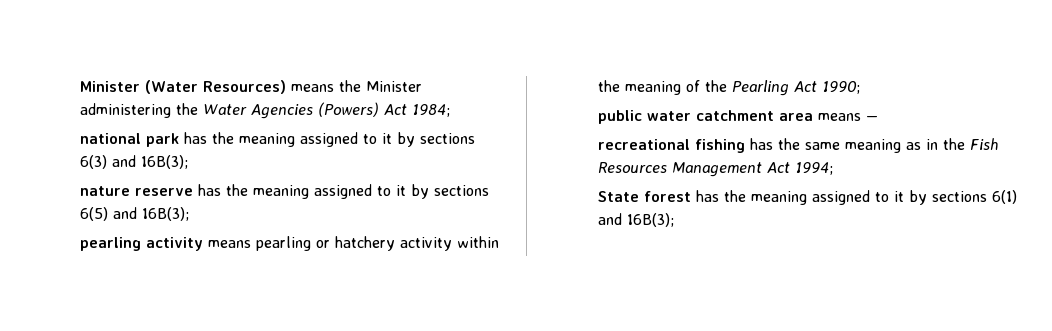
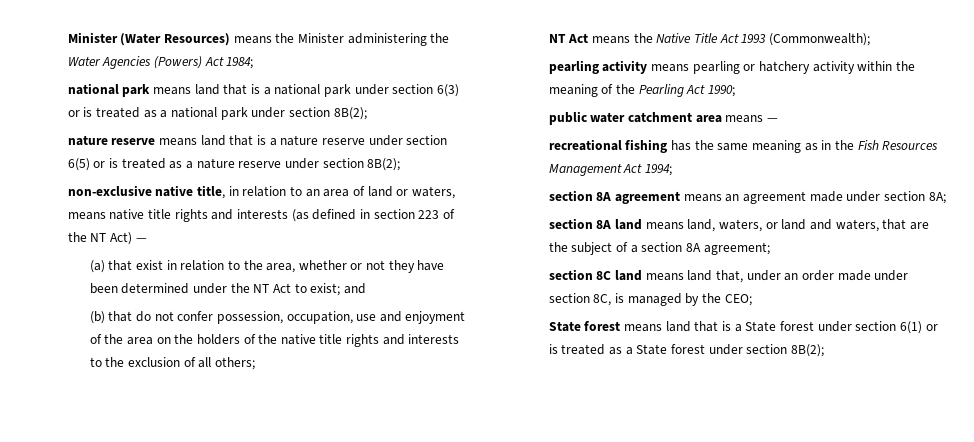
[184,132,476,147] [80,155,189,169] [80,184,490,199] [80,207,190,221] has the meaning assigned to it by sections 6(3) and 16B(3); // nature reserve has the meaning assigned to it by sections 6(5) and 16B(3); -> [153,84,459,97] [67,107,367,120] [67,135,448,146] [67,158,401,171] [67,185,455,199] [67,209,455,222] [67,232,147,245] [89,260,445,273] [89,283,366,296] [89,311,466,324] [89,334,460,347] [89,357,255,370] [548,33,870,46] means land that is a national park under section 6(3) or is treated as a national park under section 8B(2); // nature reserve means land that is a nature reserve under section 6(5) or is treated as a nature reserve under section 8B(2); // non-exclusive native title, in relation to an area of land or waters, means native title rights and interests (as defined in section 223 of the NT Act) — // (a) that exist in relation to the area, whether or not they have been determined under the NT Act to exist; and // (b) that do not confer possession, occupation, use and enjoyment of the area on the holders of the native title rights and interests to the exclusion of all others; // NT Act means the Native Title Act 1993 (Commonwealth);
[598,190,1018,205] [598,213,675,227] State forest has the meaning assigned to it by sections 6(1) and 16B(3); -> [548,190,946,204] [548,218,929,232] [548,242,770,255] [548,269,909,283] [548,293,752,306] [548,321,938,334] [548,344,824,357] section 8A agreement means an agreement made under section 8A; // section 8A land means land, waters, or land and waters, that are the subject of a section 8A agreement; // section 8C land means land that, under an order made under section 8C, is managed by the CEO; // State forest means land that is a State forest under section 6(1) or is treated as a State forest under section 8B(2);

